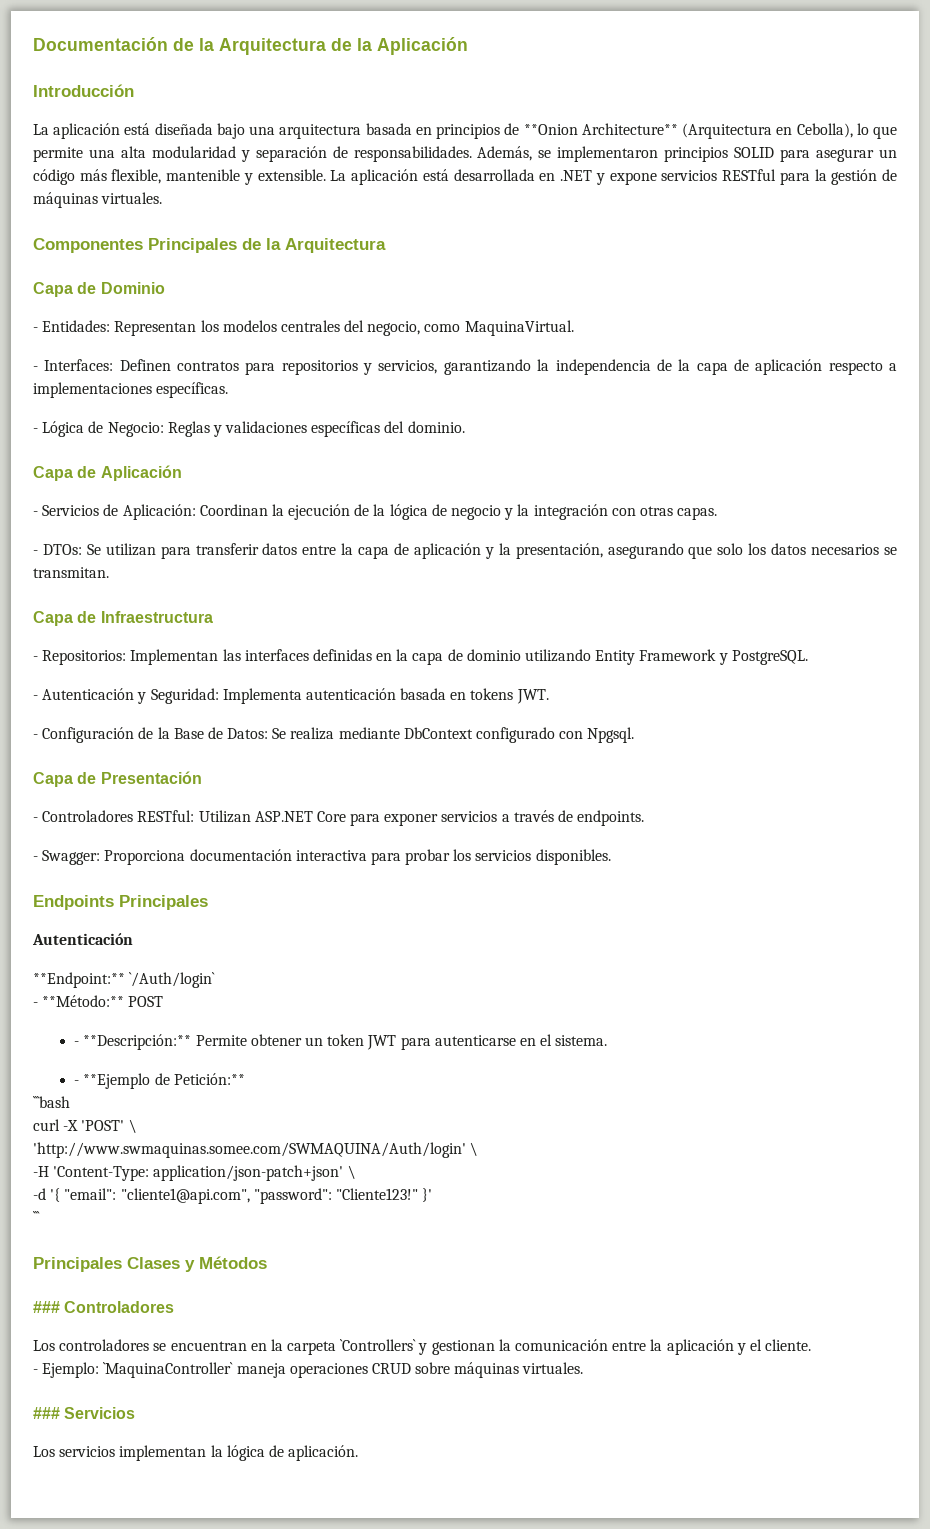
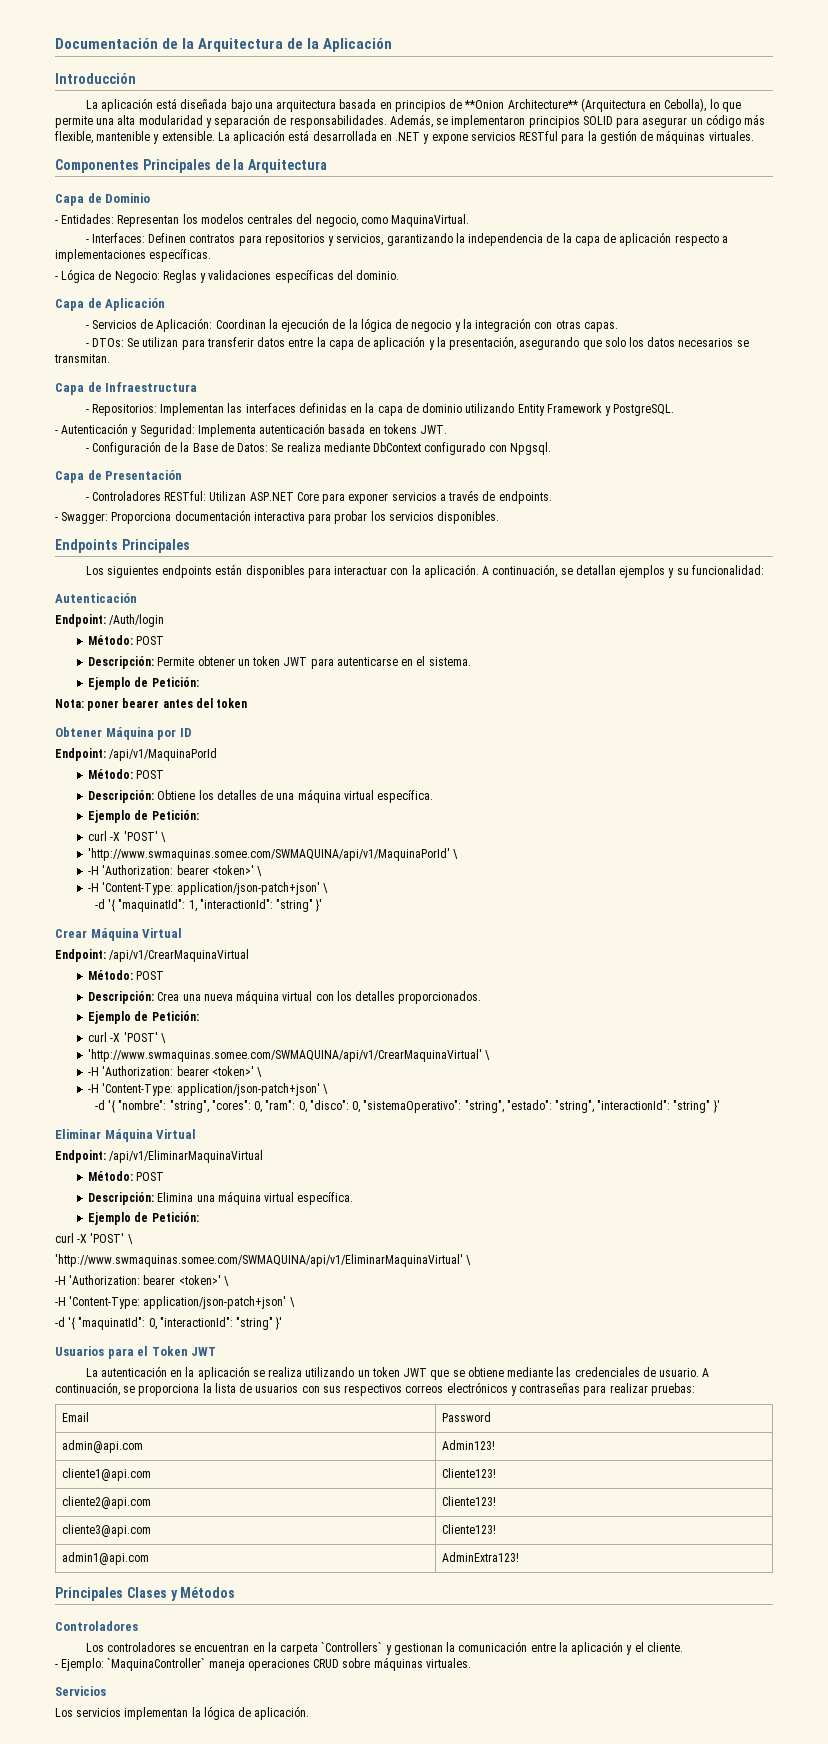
[32,933,133,945] [33,972,216,988] [33,995,164,1007] [74,1034,192,1050] Autenticación // **Endpoint:** `/Auth/login` // - **Método:** POST // - **Descripción:** -> [85,564,764,578] [55,593,137,603] [55,614,165,627] [88,635,165,645] [88,656,155,669] Los siguientes endpoints están disponibles para interactuar con la aplicación. A continuación, se detallan ejemplos y su funcionalidad: // Autenticación // Endpoint: /Auth/login // Método: POST // Descripción:
[74,1073,245,1089] [33,1096,70,1108] [33,1119,137,1133] [33,1142,479,1158] [33,1165,356,1181] [33,1188,433,1204] [33,1211,40,1223] - **Ejemplo de Petición:** // ```bash // curl -X 'POST' \ // 'http://www.swmaquinas.somee.com/SWMAQUINA/Auth/login' \ // -H 'Content-Type: application/json-patch+json' \ // -d '{ "email": "cliente1@api.com", "password": "Cliente123!" }' // ``` -> [88,677,199,690] [55,698,248,711] [55,727,192,740] [55,748,218,761] [88,769,165,779] [88,789,434,803] [88,810,199,823] [88,831,166,842] [88,848,459,861] [88,865,263,876] [88,882,328,895] [94,899,323,912] [55,928,183,941] [55,949,250,962] [88,970,165,980] [88,990,482,1004] [88,1011,199,1024] [88,1032,166,1043] [88,1049,491,1062] [88,1066,263,1077] [88,1083,328,1096] [94,1100,720,1113] [55,1129,197,1142] [55,1150,264,1163] [88,1171,165,1181] [88,1191,354,1205] [88,1212,199,1225] [55,1233,133,1244] [55,1254,472,1267] [55,1275,229,1286] [55,1296,295,1309] [55,1317,283,1330] [55,1346,217,1359] [85,1366,710,1380] [55,1382,695,1396] [61,1412,89,1422] [441,1412,491,1422] [61,1440,143,1453] [441,1440,495,1450] [61,1468,151,1481] [441,1468,496,1478] [61,1496,151,1509] [441,1496,496,1506] [61,1524,151,1537] [441,1524,496,1534] [61,1552,149,1565] [441,1552,519,1562] Ejemplo de Petición: // Nota: poner bearer antes del token // Obtener Máquina por ID // Endpoint: /api/v1/MaquinaPorId // Método: POST // Descripción: Obtiene los detalles de una máquina virtual específica. // Ejemplo de Petición: // curl -X 'POST' \ // 'http://www.swmaquinas.somee.com/SWMAQUINA/api/v1/MaquinaPorId' \ // -H 'Authorization: bearer <token>' \ // -H 'Content-Type: application/json-patch+json' \ // -d '{ "maquinatId": 1, "interactionId": "string" }' // Crear Máquina Virtual // Endpoint: /api/v1/CrearMaquinaVirtual // Método: POST // Descripción: Crea una nueva máquina virtual con los detalles proporcionados. // Ejemplo de Petición: // curl -X 'POST' \ // 'http://www.swmaquinas.somee.com/SWMAQUINA/api/v1/CrearMaquinaVirtual' \ // -H 'Authorization: bearer <token>' \ // -H 'Content-Type: application/json-patch+json' \ // -d '{ "nombre": "string", "cores": 0, "ram": 0, "disco": 0, "sistemaOperativo": "string", "estado": "string", "interactionId": "string" }' // Eliminar Máquina Virtual // Endpoint: /api/v1/EliminarMaquinaVirtual // Método: POST // Descripción: Elimina una máquina virtual específica. // Ejemplo de Petición: // curl -X 'POST' \ // 'http://www.swmaquinas.somee.com/SWMAQUINA/api/v1/EliminarMaquinaVirtual' \ // -H 'Authorization: bearer <token>' \ // -H 'Content-Type: application/json-patch+json' \ // -d '{ "maquinatId": 0, "interactionId": "string" }' // Usuarios para el Token JWT // La autenticación en la aplicación se realiza utilizando un token JWT que se obtiene mediante las credenciales de usuario. A continuación, se proporciona la lista de usuarios con sus respectivos correos electrónicos y contraseñas para realizar pruebas: // Email | Password // admin@api.com | Admin123! // cliente1@api.com | Cliente123! // cliente2@api.com | Cliente123! // cliente3@api.com | Cliente123! // admin1@api.com | AdminExtra123!
[33,1301,60,1313] ### -> (236, 1592) none
[33,1407,60,1419] ### -> (471, 1663) none

